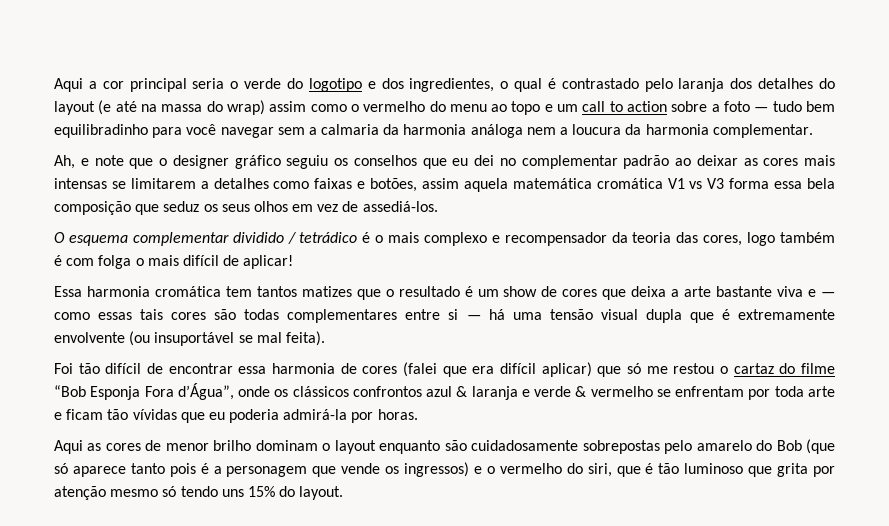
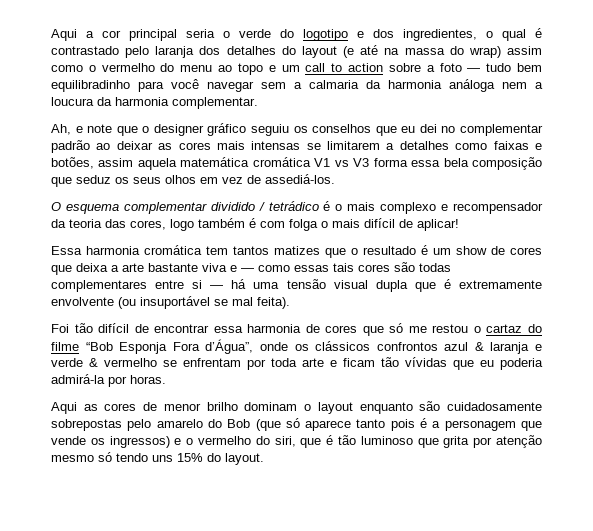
[403,362,592,377] (falei que era difícil aplicar) -> (358, 329) none

